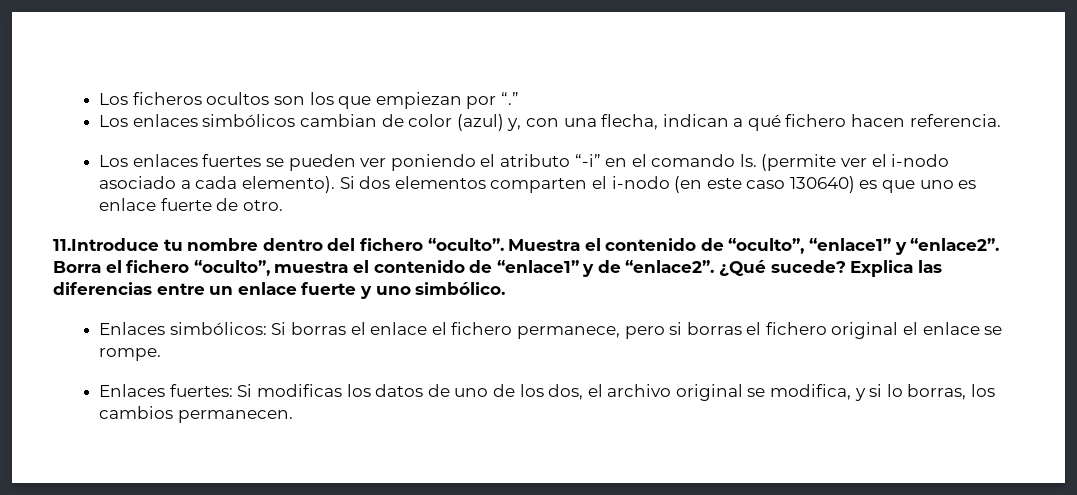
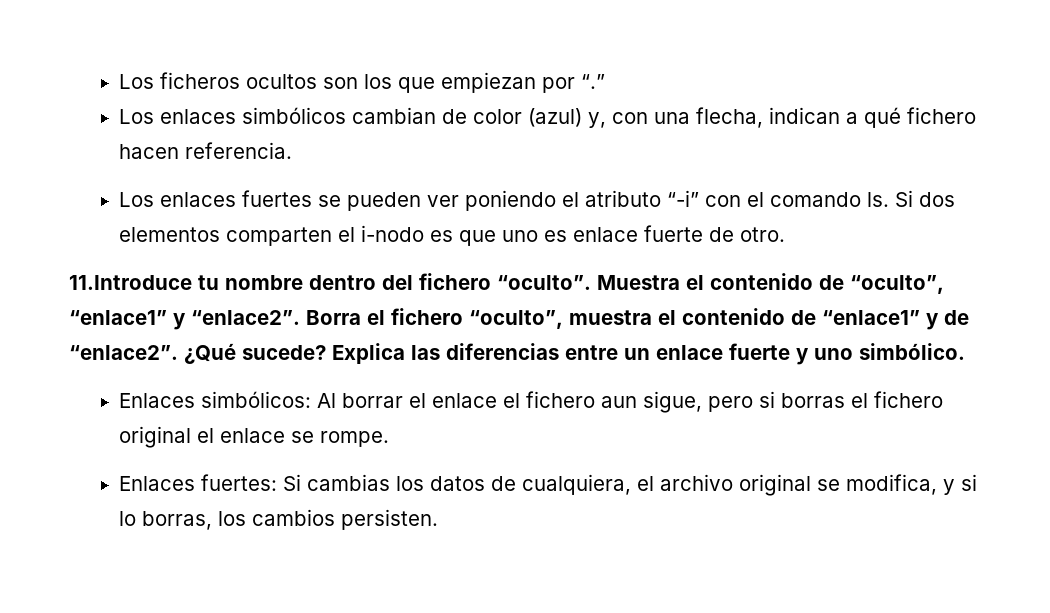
[605,158,628,167] en -> [705,195,742,207] con
[761,154,950,171] [99,176,335,193] (permite ver el i-nodo asociado a cada elemento). -> (890, 199) none
[674,176,855,193] (en este caso 130640) -> (425, 233) none
[271,322,346,335] Si borras -> [317,393,404,408] Al borrar
[516,326,620,339] permanece, -> [601,391,703,413] aun sigue,
[256,384,342,397] modificas -> [307,474,391,491] cambias
[454,384,584,400] uno de los dos, -> [522,474,632,495] cualquiera,
[177,410,293,423] permanecen. -> [341,509,439,530] persisten.

